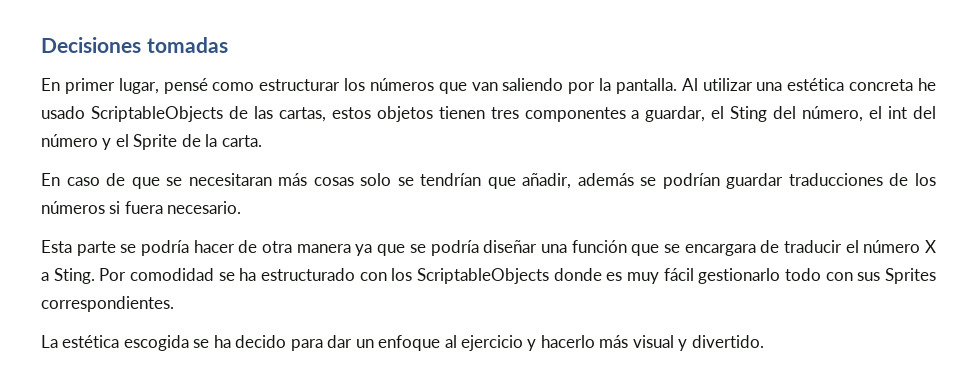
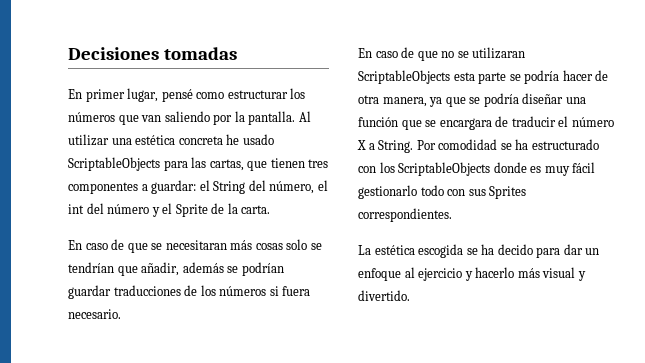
[228,106,248,119] de -> [163,160,188,171] para
[331,106,433,122] estos objetos -> [247,161,268,171] que
[645,106,768,122] guardar, el Sting -> [151,180,246,194] guardar: el String
[41,240,72,253] Esta -> [358,47,526,61] [358,70,475,84] En caso de que no se utilizaran ScriptableObjects esta
[296,244,351,253] manera -> [382,97,427,107] manera,
[53,268,95,284] Sting. -> [378,140,414,153] String.

